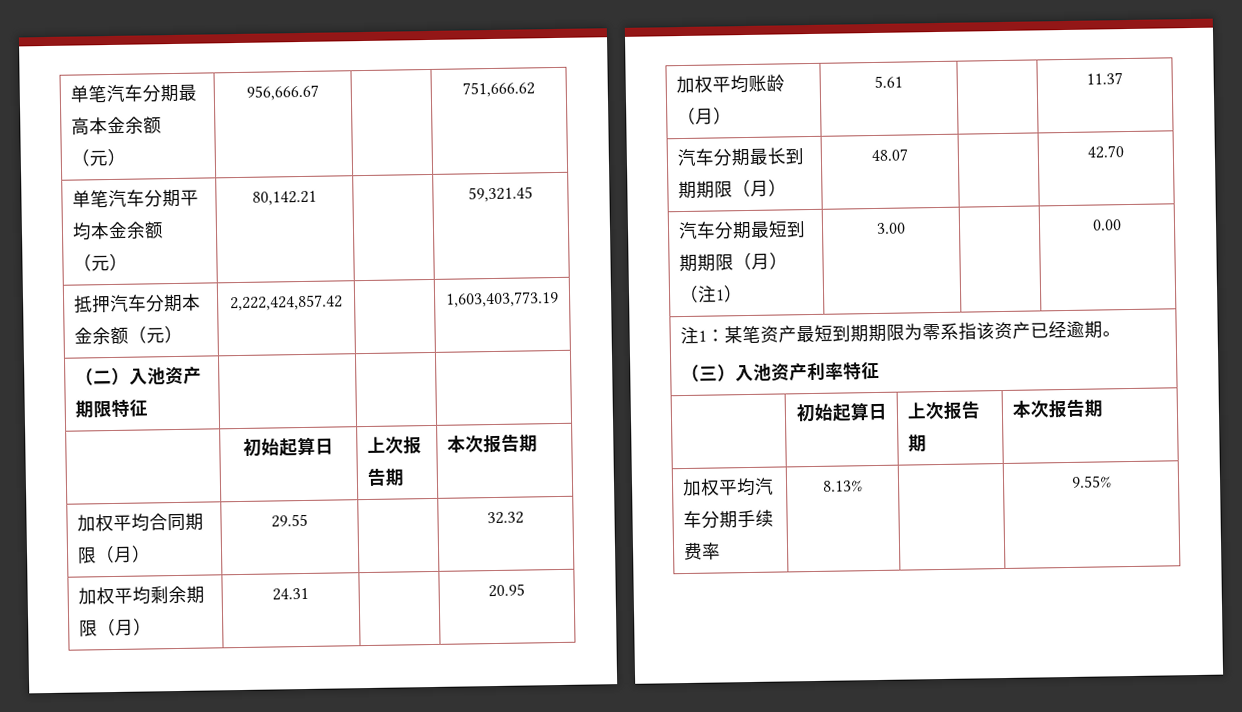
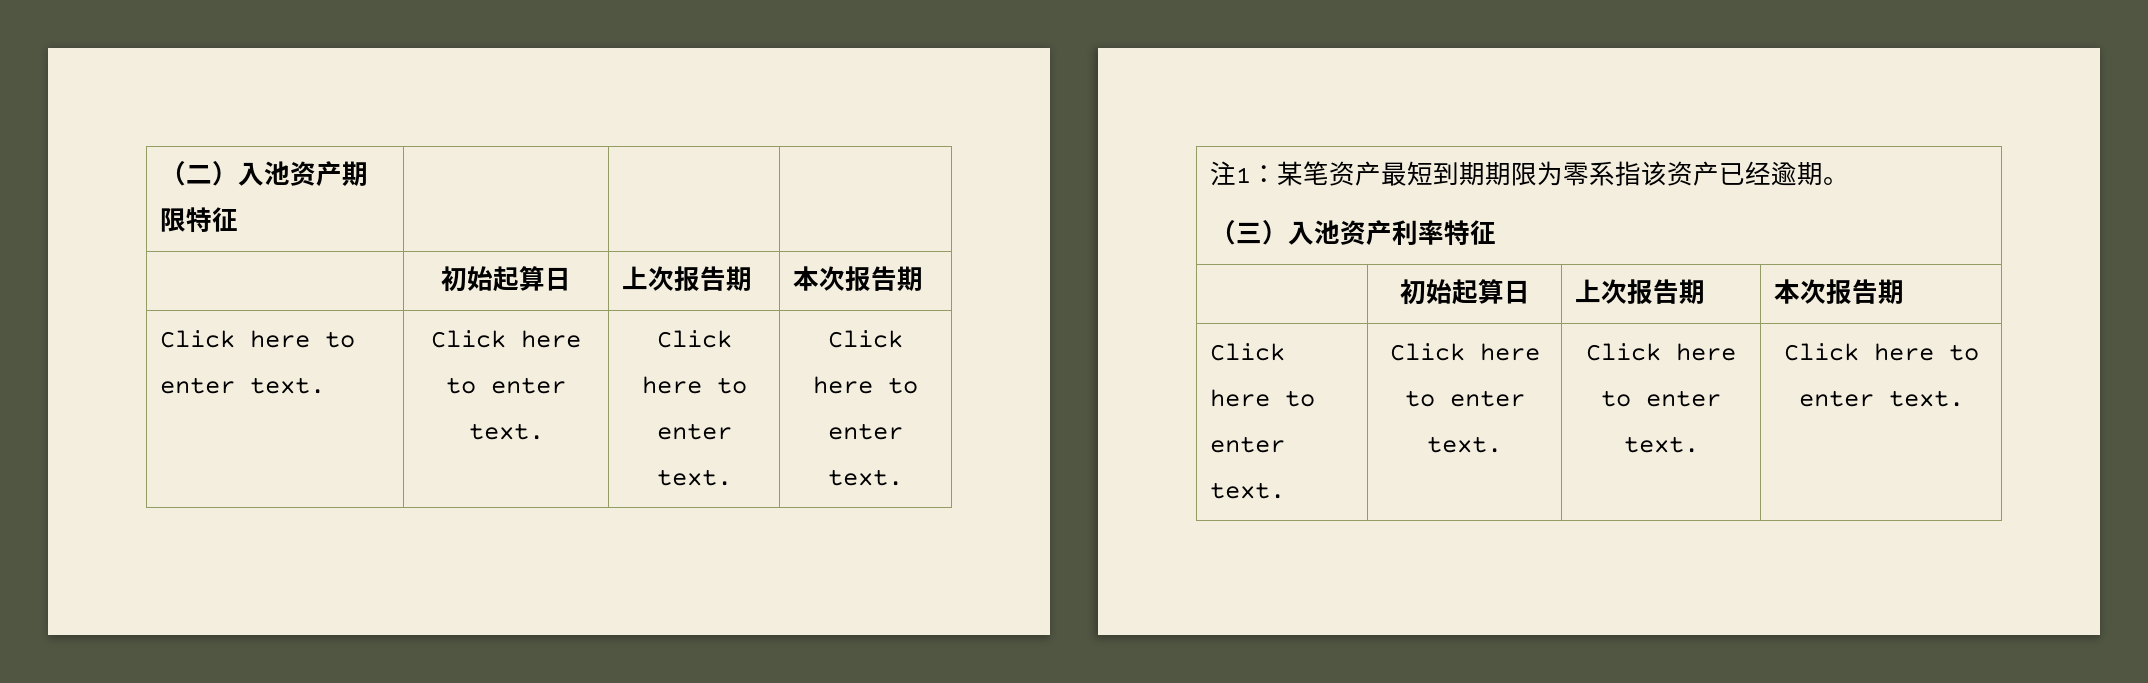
[70,83,198,103] [71,116,163,136] [71,148,127,167] [246,84,319,101] [462,81,535,98] [72,188,200,208] [72,221,165,241] [73,253,129,272] [252,190,317,206] [468,186,533,203] [73,293,202,314] [74,325,184,346] [230,294,343,312] [445,290,559,308] 单笔汽车分期最高本金余额（元） | 956,666.67 | | 751,666.62 // 单笔汽车分期平均本金余额（元） | 80,142.21 | | 59,321.45 // 抵押汽车分期本金余额（元） | 2,222,424,857.42 | | 1,603,403,773.19 // -> (159, 173) none
[77,512,205,532] [77,545,152,564] [271,513,308,528] [487,511,524,525] [78,585,206,605] [79,618,153,637] [272,587,309,601] [488,583,525,598] [676,74,786,94] [677,107,733,126] [874,75,903,88] [1086,72,1123,85] [677,147,806,167] [678,179,788,200] [871,148,908,162] [1087,145,1124,159] [678,220,807,240] [679,252,789,273] [679,285,744,304] [876,222,906,234] [1092,219,1122,231] 加权平均合同期限（月） | 29.55 | | 32.32 // 加权平均剩余期限（月） | 24.31 | | 20.95 // 加权平均账龄（月） | 5.61 | | 11.37 // 汽车分期最长到期期限（月） | 48.07 | | 42.70 // 汽车分期最短到期期限（月）（注1） | 3.00 | | 0.00 -> [159,330,355,348] [159,377,325,394] [431,330,581,348] [446,377,566,394] [468,423,544,440] [656,330,732,348] [641,376,747,394] [656,423,732,440] [656,469,732,486] [828,330,903,348] [813,376,918,394] [828,423,903,440] [828,469,903,486] Click here to enter text. | Click here to enter text. | Click here to enter text. | Click here to enter text.
[682,477,775,497] [683,509,775,529] [683,542,722,561] [822,480,863,492] [1070,475,1112,488] 加权平均汽车分期手续费率 | 8.13% | | 9.55% -> [1209,343,1285,361] [1209,389,1315,407] [1209,436,1285,453] [1209,482,1285,499] [1389,343,1540,361] [1404,390,1525,407] [1427,436,1502,453] [1586,343,1736,361] [1601,390,1721,407] [1623,436,1699,453] [1783,343,1979,361] [1798,390,1964,407] Click here to enter text. | Click here to enter text. | Click here to enter text. | Click here to enter text.

